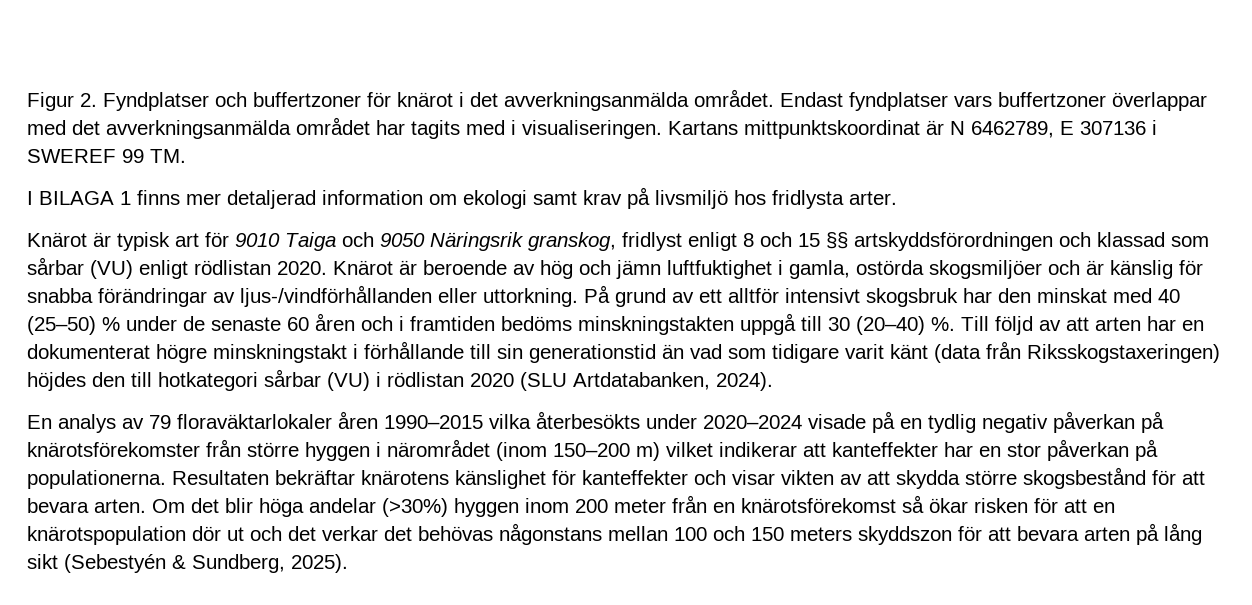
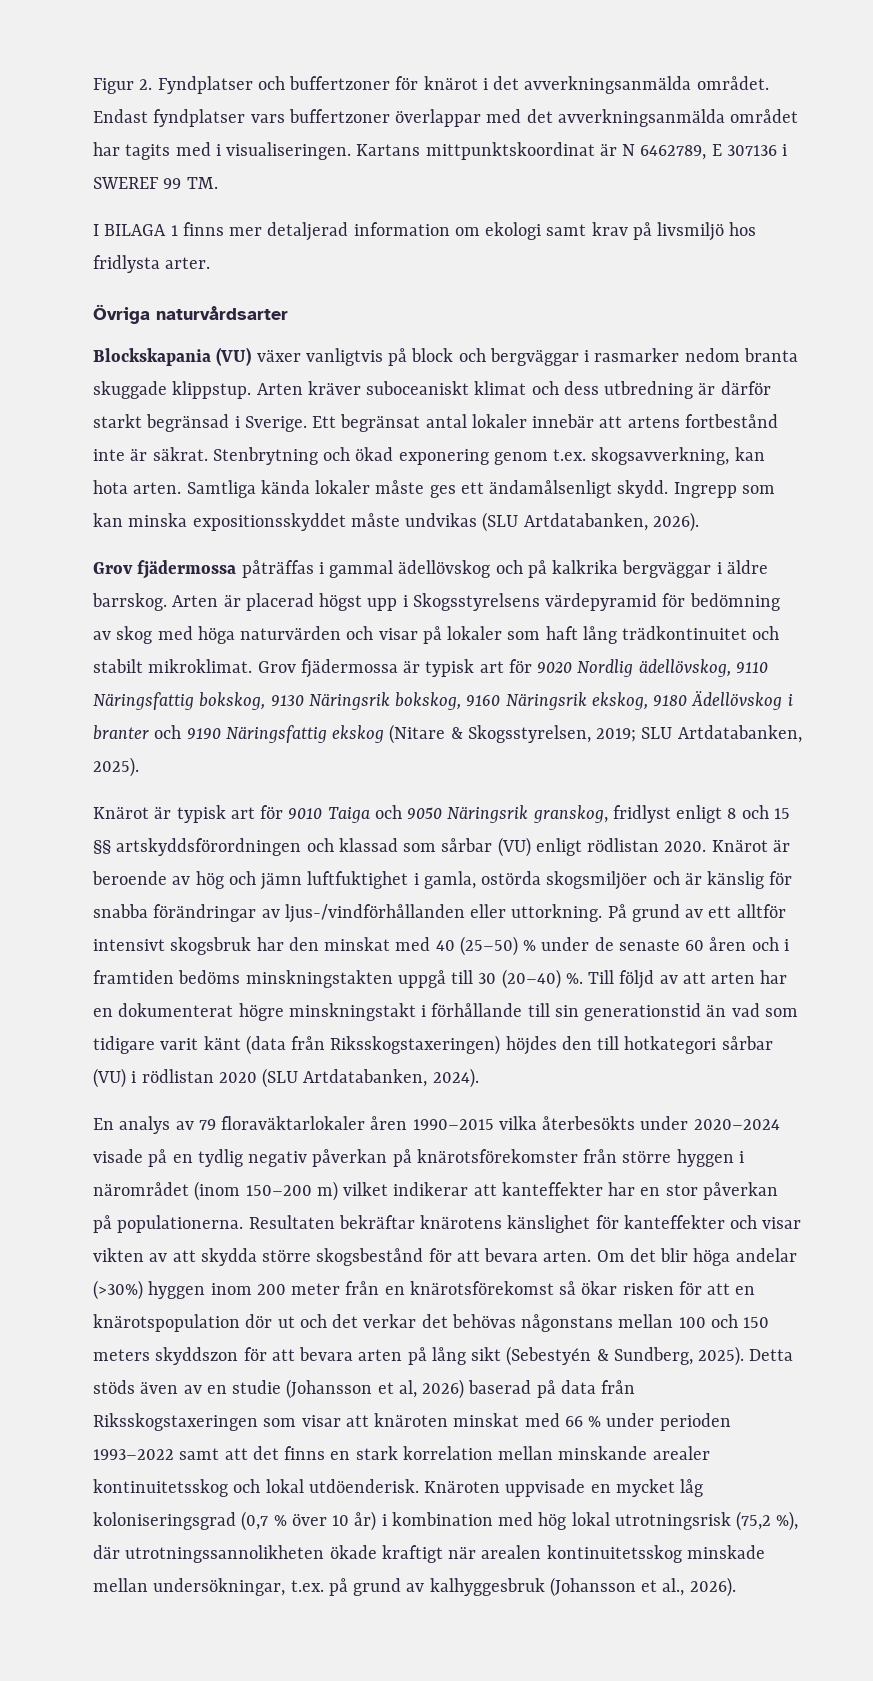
(897, 198) none -> [93,304,288,324] [93,347,798,366] [93,381,771,399] [93,414,778,432] [93,447,765,465] [93,480,775,498] [93,512,699,532] [93,560,768,579] [92,593,780,611] [93,626,780,644] [93,659,768,678] [93,690,793,710] [93,724,802,744] [93,757,139,777] // Övriga naturvårdsarter // Blockskapania (VU) växer vanligtvis på block och bergväggar i rasmarker nedom branta skuggade klippstup. Arten kräver suboceaniskt klimat och dess utbredning är därför starkt begränsad i Sverige. Ett begränsat antal lokaler innebär att artens fortbestånd inte är säkrat. Stenbrytning och ökad exponering genom t.ex. skogsavverkning, kan hota arten. Samtliga kända lokaler måste ges ett ändamålsenligt skydd. Ingrepp som kan minska expositionsskyddet måste undvikas (SLU Artdatabanken, 2026). // Grov fjädermossa påträffas i gammal ädellövskog och på kalkrika bergväggar i äldre barrskog. Arten är placerad högst upp i Skogsstyrelsens värdepyramid för bedömning av skog med höga naturvärden och visar på lokaler som haft lång trädkontinuitet och stabilt mikroklimat. Grov fjädermossa är typisk art för 9020 Nordlig ädellövskog, 9110 Näringsfattig bokskog, 9130 Näringsrik bokskog, 9160 Näringsrik ekskog, 9180 Ädellövskog i branter och 9190 Näringsfattig ekskog (Nitare & Skogsstyrelsen, 2019; SLU Artdatabanken, 2025).
(348, 563) none -> [749,1349,794,1361] [93,1379,636,1399] [93,1413,731,1431] [93,1446,710,1460] [93,1479,704,1497] [93,1511,799,1531] [93,1545,765,1563] [93,1577,736,1597] Detta stöds även av en studie (Johansson et al, 2026) baserad på data från Riksskogstaxeringen som visar att knäroten minskat med 66 % under perioden 1993–2022 samt att det finns en stark korrelation mellan minskande arealer kontinuitetsskog och lokal utdöenderisk. Knäroten uppvisade en mycket låg koloniseringsgrad (0,7 % över 10 år) i kombination med hög lokal utrotningsrisk (75,2 %), där utrotningssannolikheten ökade kraftigt när arealen kontinuitetsskog minskade mellan undersökningar, t.ex. på grund av kalhyggesbruk (Johansson et al., 2026).

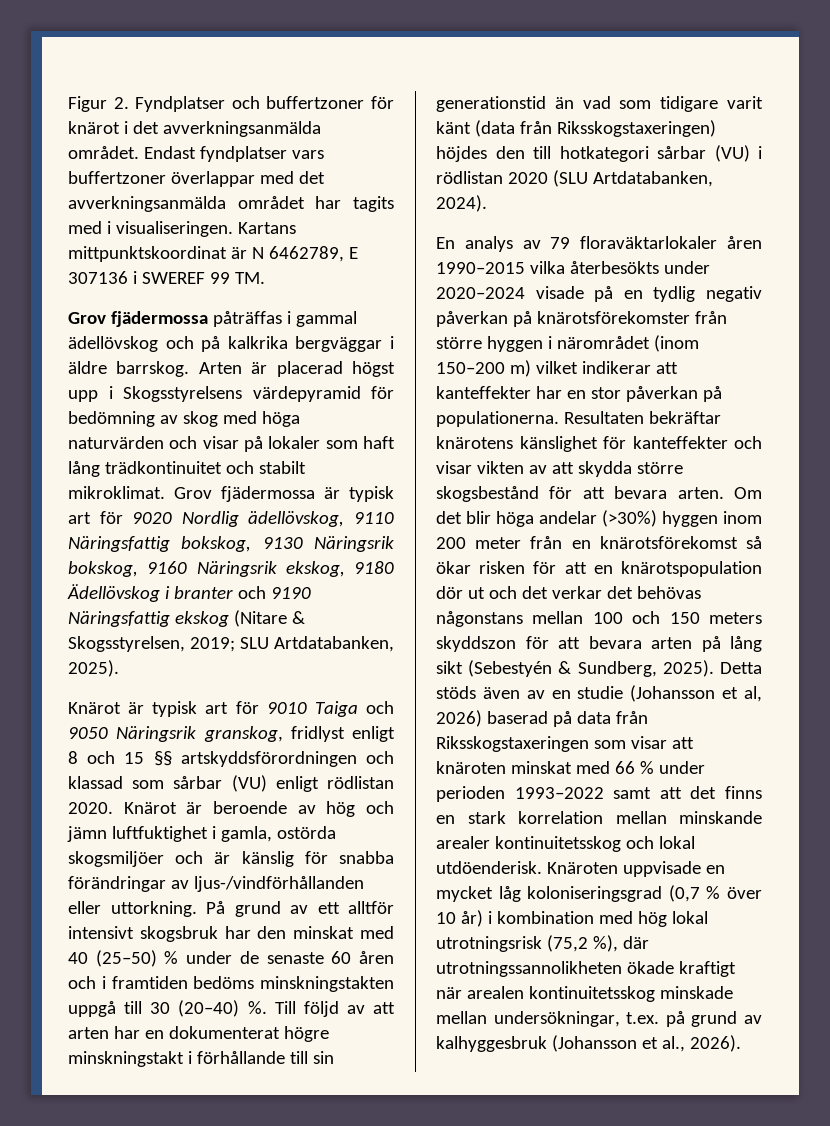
[93,222,757,241] [93,255,211,273] [93,304,288,324] [93,347,798,366] [93,381,771,399] [93,414,778,432] [93,447,765,465] [93,480,775,498] [93,512,699,532] // I BILAGA 1 finns mer detaljerad information om ekologi samt krav på livsmiljö hos fridlysta arter. // Övriga naturvårdsarter // Blockskapania (VU) växer vanligtvis på block och bergväggar i rasmarker nedom branta skuggade klippstup. Arten kräver suboceaniskt klimat och dess utbredning är därför starkt begränsad i Sverige. Ett begränsat antal lokaler innebär att artens fortbestånd inte är säkrat. Stenbrytning och ökad exponering genom t.ex. skogsavverkning, kan hota arten. Samtliga kända lokaler måste ges ett ändamålsenligt skydd. Ingrepp som kan minska expositionsskyddet måste undvikas (SLU Artdatabanken, 2026). -> (265, 278) none

